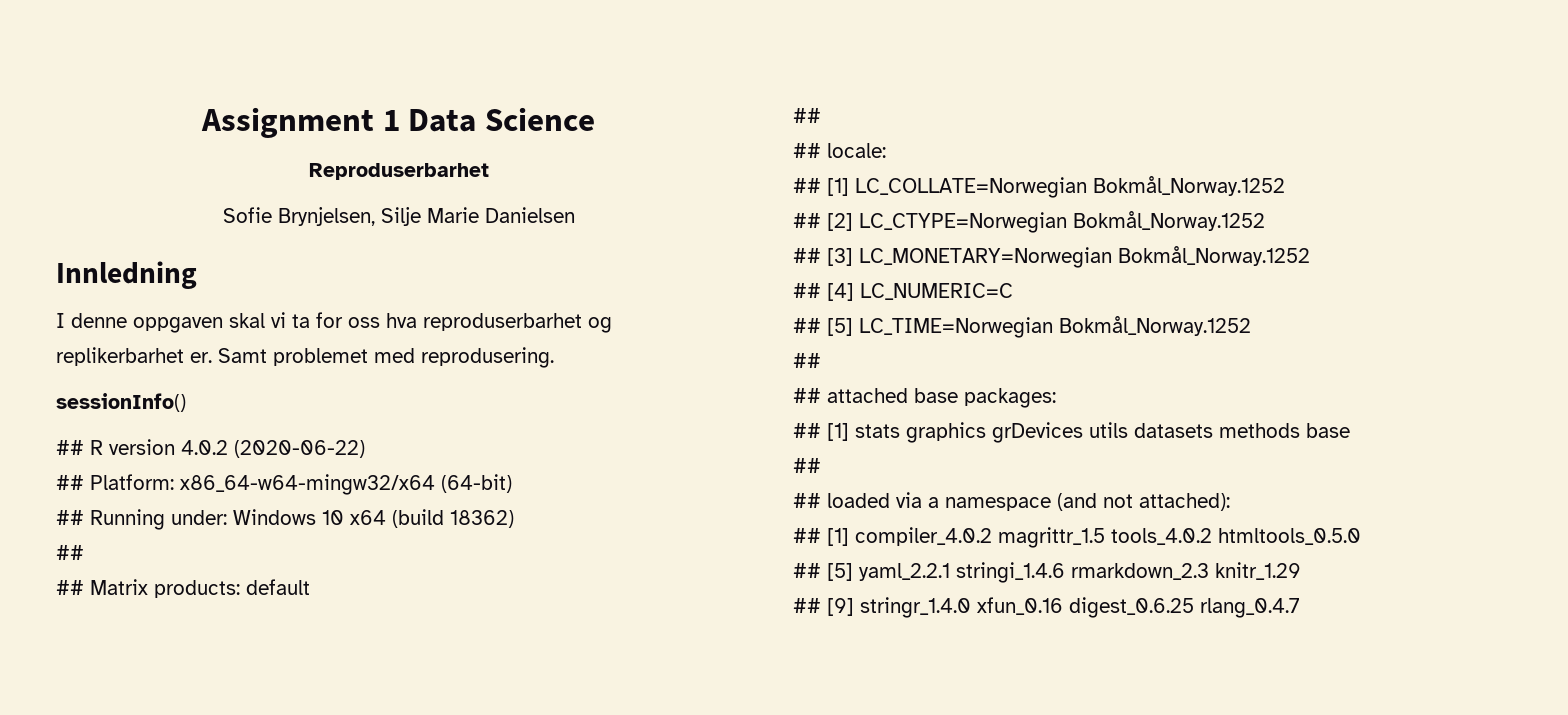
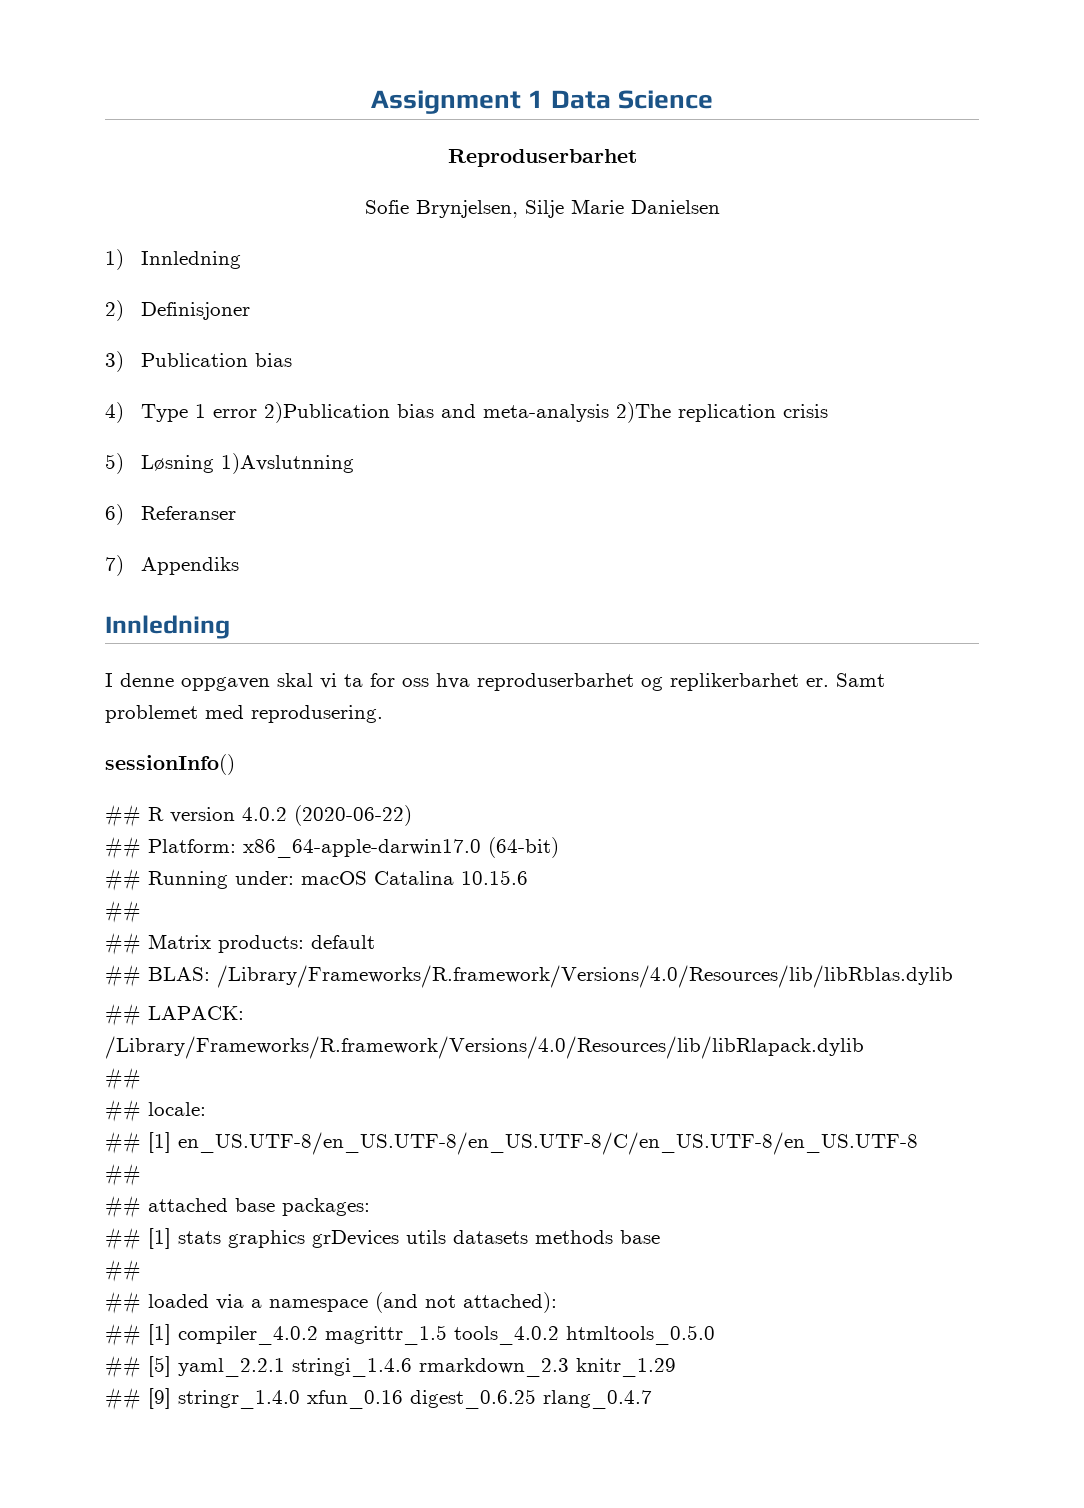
(575, 215) none -> [105,249,241,270] [105,300,250,321] [105,351,292,372] [105,402,828,423] [105,453,354,474] [105,504,236,525] [105,555,239,576] // 1) Innledning // 2) Definisjoner // 3) Publication bias // 4) Type 1 error 2)Publication bias and meta-analysis 2)The replication crisis // 5) Løsning 1)Avslutnning // 6) Referanser // 7) Appendiks
[180,474,435,495] x86_64-w64-mingw32/x64 -> [243,839,481,858] x86_64-apple-darwin17.0
[233,509,514,528] Windows 10 x64 (build 18362) -> [301,870,528,885] macOS Catalina 10.15.6
(310, 587) none -> [105,964,953,988] [105,1003,244,1026] [105,1036,864,1059] // ## BLAS: /Library/Frameworks/R.framework/Versions/4.0/Resources/lib/libRblas.dylib // ## LAPACK: /Library/Frameworks/R.framework/Versions/4.0/Resources/lib/libRlapack.dylib
[855,176,1285,198] [793,211,1265,233] [793,246,1310,268] [793,283,1013,301] [793,316,1251,338] LC_COLLATE=Norwegian Bokmål_Norway.1252 // ## [2] LC_CTYPE=Norwegian Bokmål_Norway.1252 // ## [3] LC_MONETARY=Norwegian Bokmål_Norway.1252 // ## [4] LC_NUMERIC=C // ## [5] LC_TIME=Norwegian Bokmål_Norway.1252 -> [178,1132,918,1155] en_US.UTF-8/en_US.UTF-8/en_US.UTF-8/C/en_US.UTF-8/en_US.UTF-8

